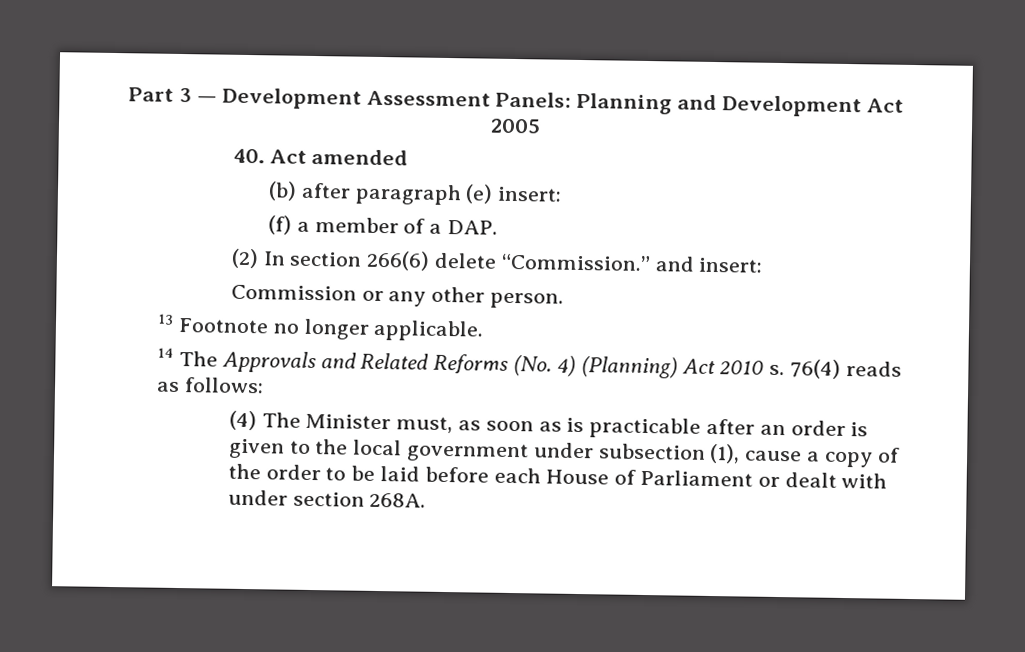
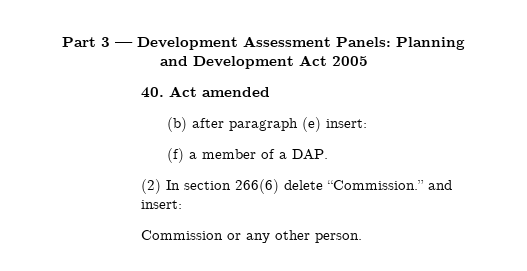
[157,313,485,342] [157,347,902,379] [156,377,265,394] [228,410,869,439] [227,438,900,468] [227,463,888,489] [227,489,427,508] // 13 Footnote no longer applicable. // 14 The Approvals and Related Reforms (No. 4) (Planning) Act 2010 s. 76(4) reads as follows: // (4) The Minister must, as soon as is practicable after an order is given to the local government under subsection (1), cause a copy of the order to be laid before each House of Parliament or dealt with under section 268A. -> (363, 238) none

